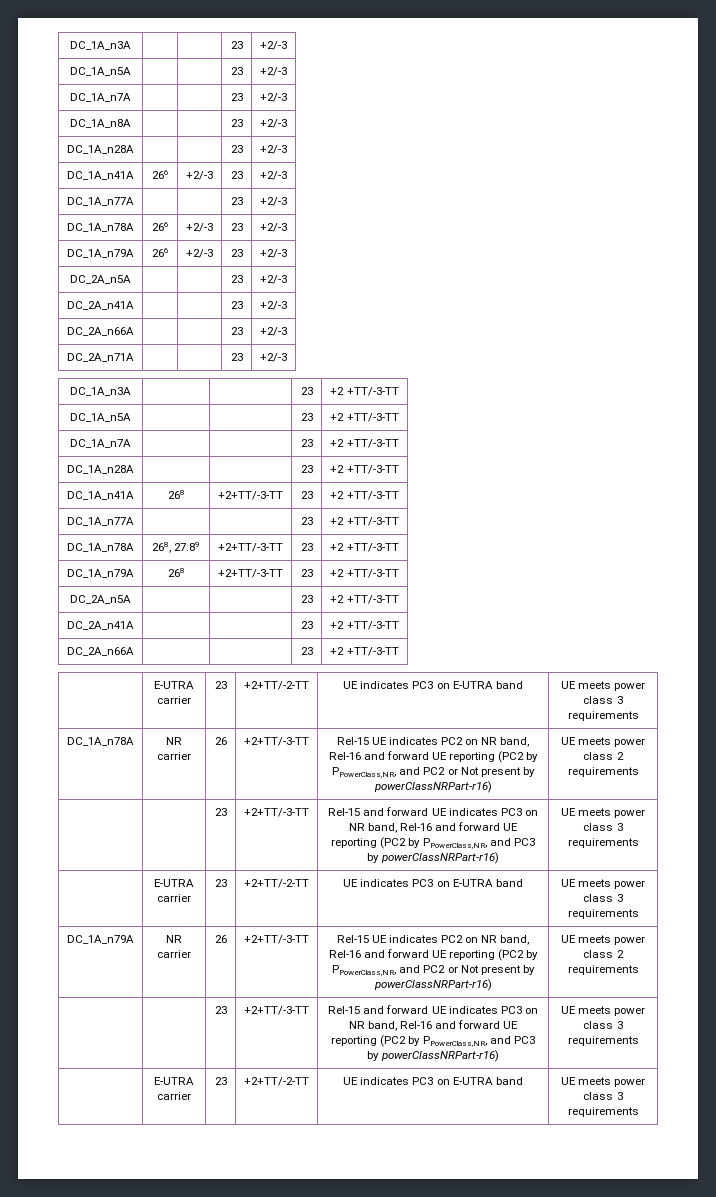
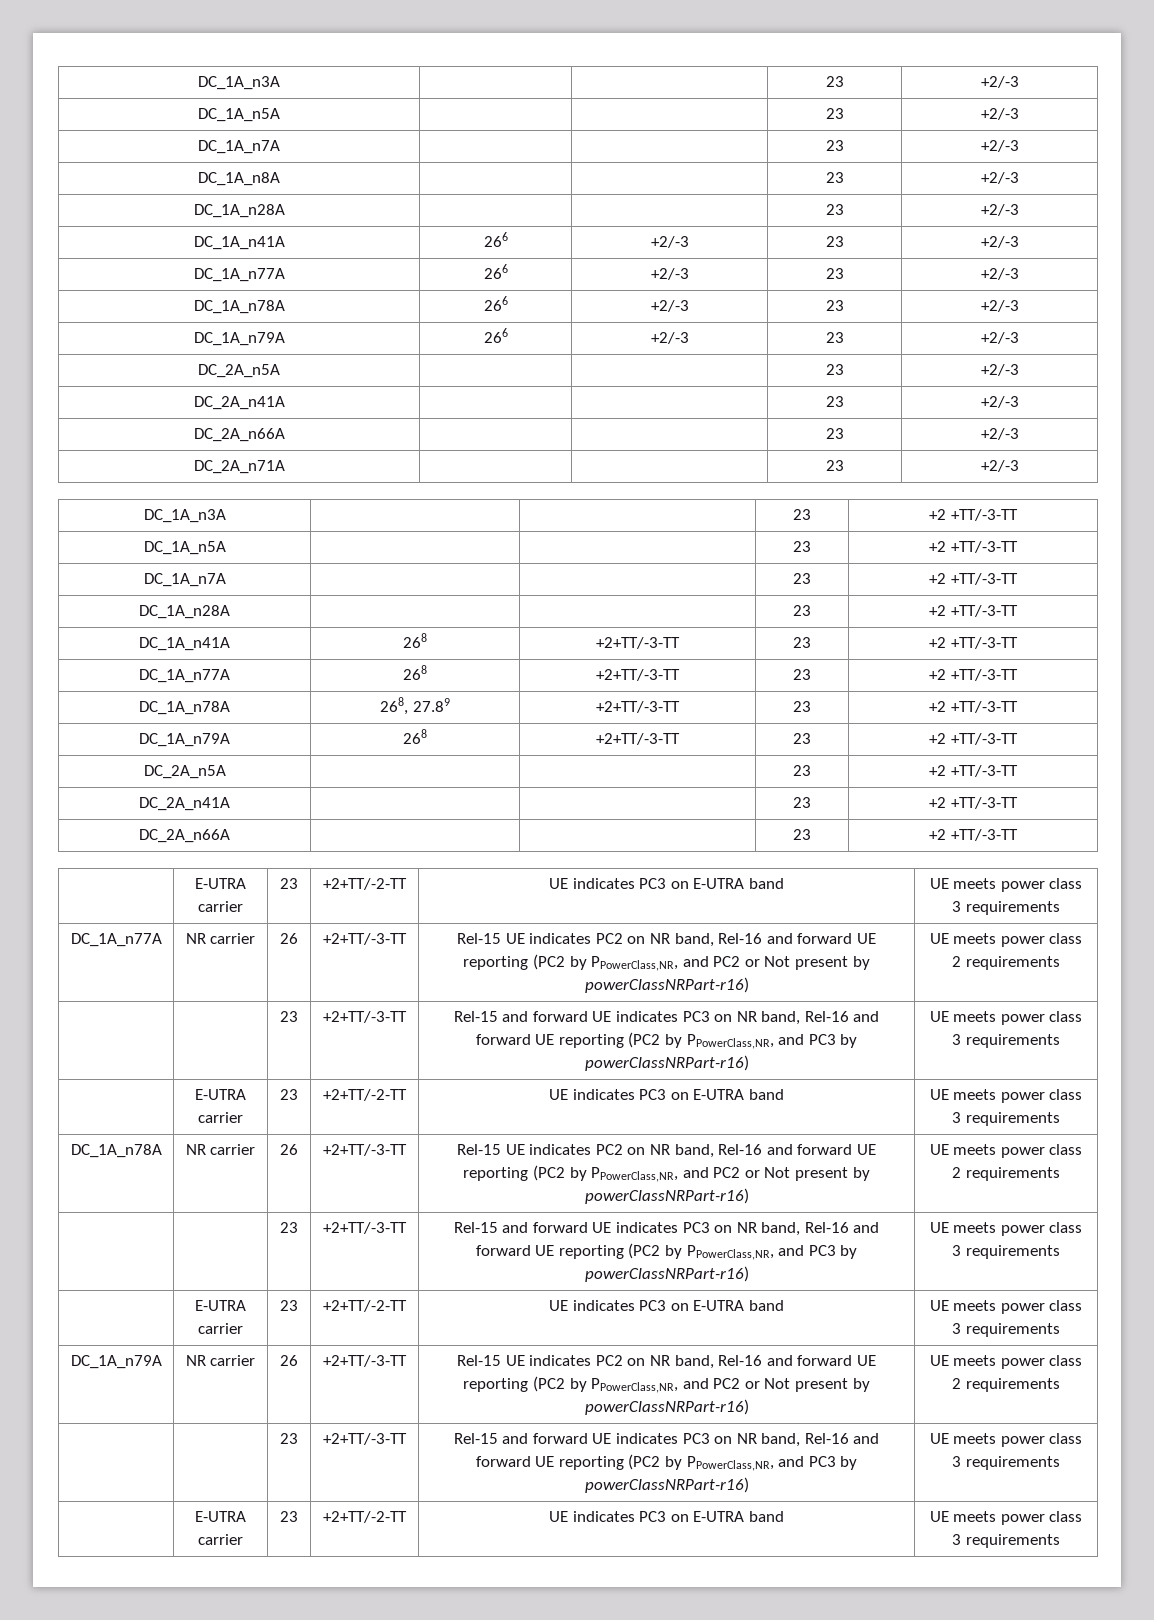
(134, 201) | -> [483,264,508,279] [650,268,689,280] 266 | +2/-3
(134, 521) | -> [403,665,427,680] [596,669,680,681] 268 | +2+TT/-3-TT
(639, 716) none -> [70,933,162,947] [185,933,256,944] [280,933,298,944] [323,933,407,945] [457,933,876,947] [463,954,870,971] [584,977,749,993] [929,933,1083,947] [952,956,1060,970] [280,1011,298,1022] [323,1011,407,1023] [453,1011,880,1025] [475,1032,858,1049] [584,1055,749,1071] [929,1011,1083,1025] [952,1034,1060,1048] [195,1089,246,1100] [198,1112,243,1123] [280,1089,298,1100] [323,1089,407,1101] [549,1089,784,1100] [929,1089,1083,1103] [952,1112,1060,1126] // DC_1A_n77A | NR carrier | 26 | +2+TT/-3-TT | Rel-15 UE indicates PC2 on NR band, Rel-16 and forward UE reporting (PC2 by PPowerClass,NR, and PC2 or Not present by powerClassNRPart-r16) | UE meets power class 2 requirements // | | 23 | +2+TT/-3-TT | Rel-15 and forward UE indicates PC3 on NR band, Rel-16 and forward UE reporting (PC2 by PPowerClass,NR, and PC3 by powerClassNRPart-r16) | UE meets power class 3 requirements // | E-UTRA carrier | 23 | +2+TT/-2-TT | UE indicates PC3 on E-UTRA band | UE meets power class 3 requirements

